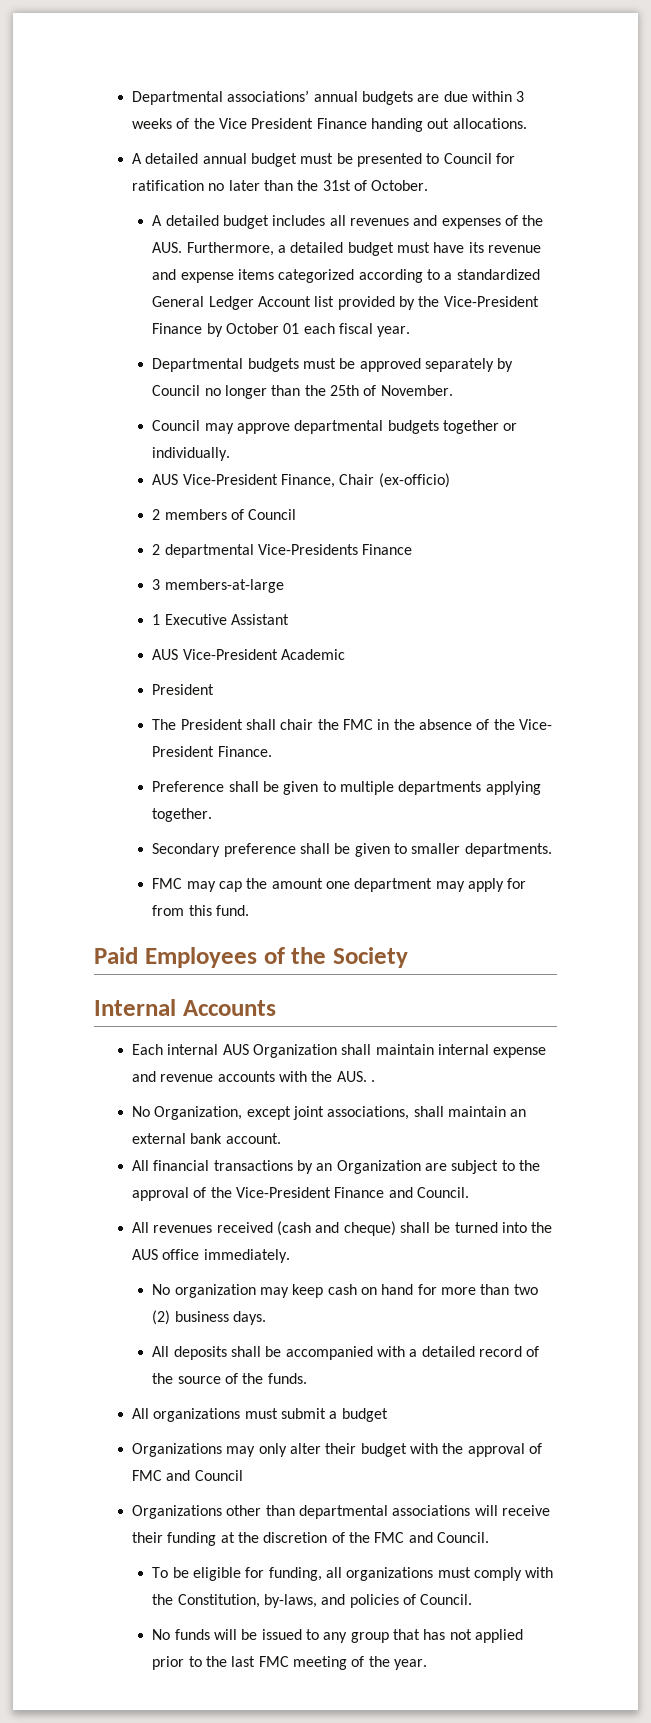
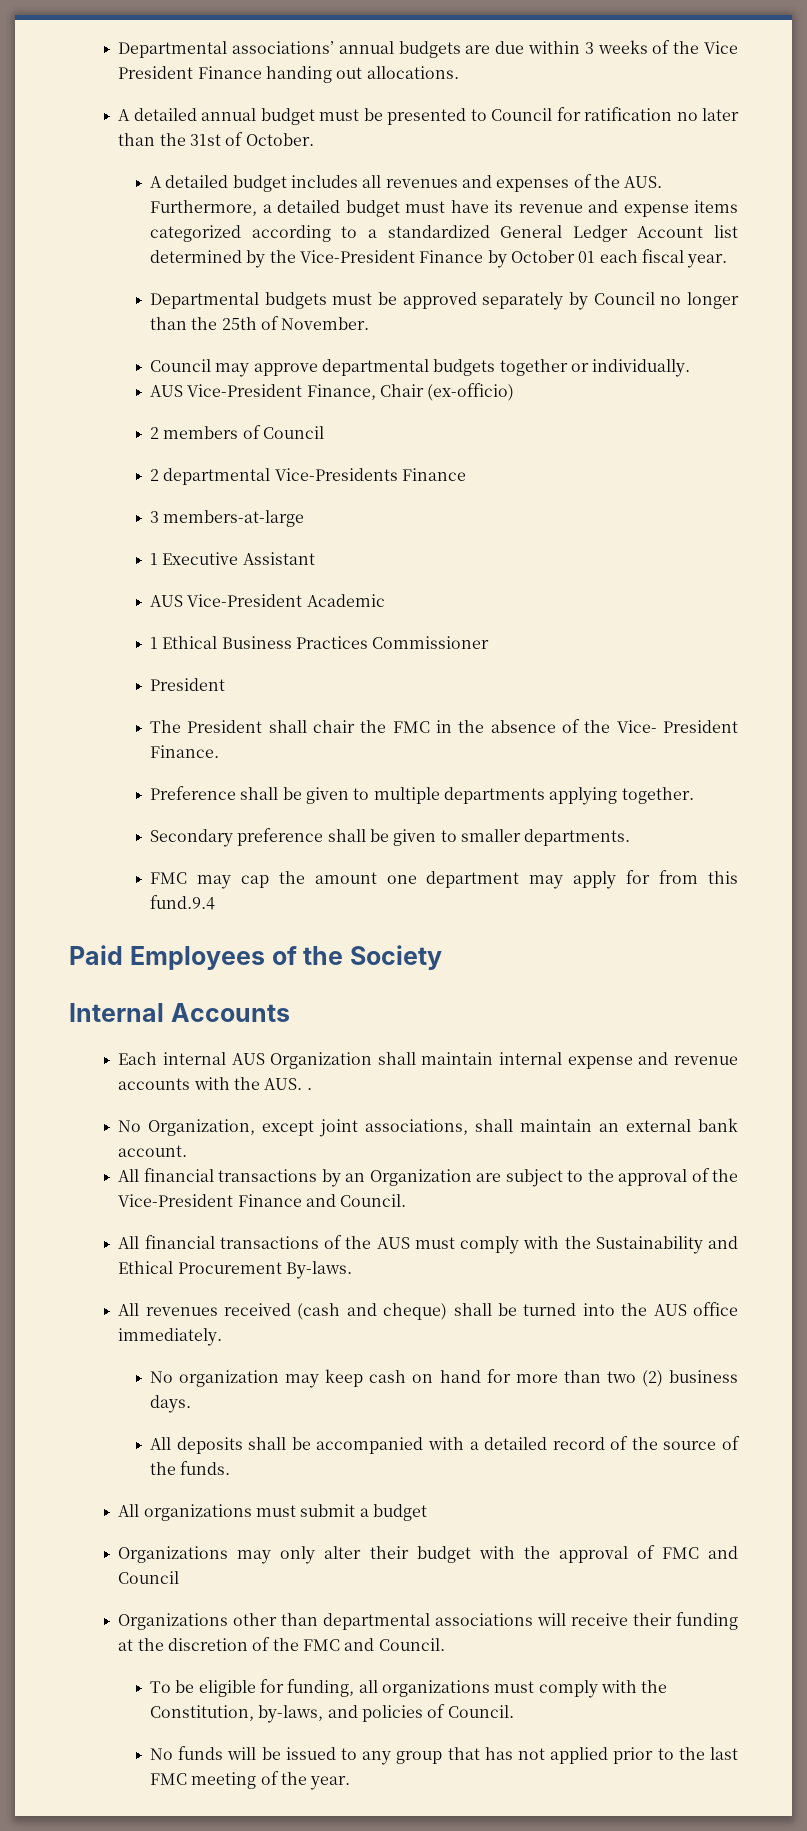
[337,296,395,310] provided -> [150,250,243,263] determined
(346, 654) none -> [150,636,490,649] // 1 Ethical Business Practices Commissioner
[216,905,250,916] fund. -> [150,895,216,910] fund.9.4
(469, 1192) none -> [118,1235,739,1254] [118,1261,352,1279] // All financial transactions of the AUS must comply with the Sustainability and Ethical Procurement By-laws.

